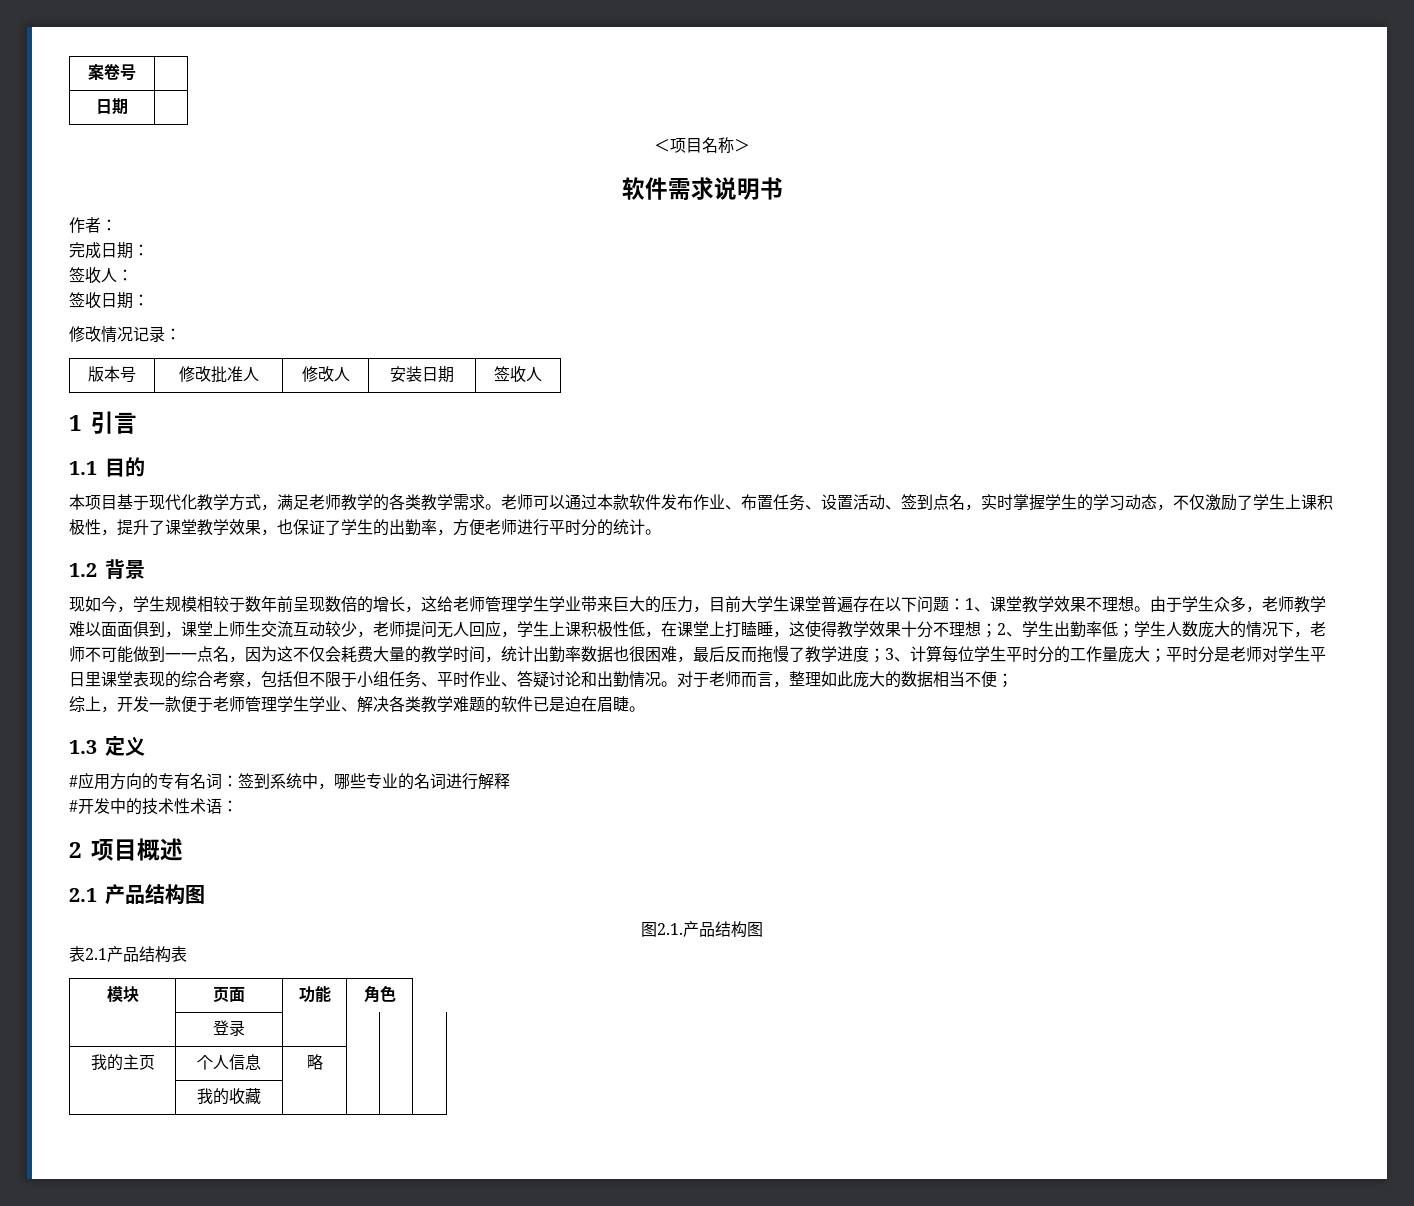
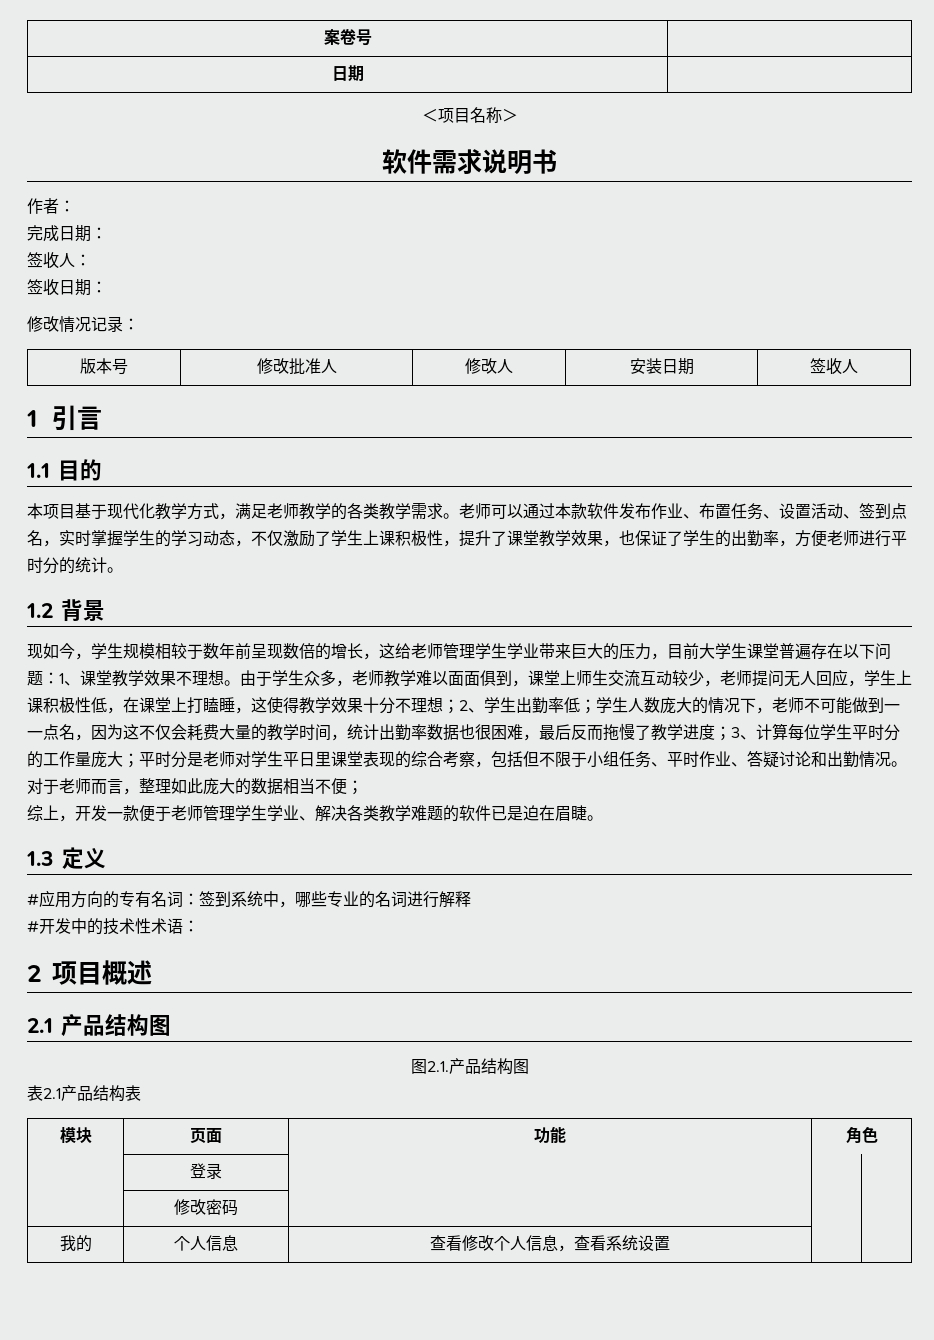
[90,1054,155,1071] | // 我的主页 -> [173,1199,238,1216] [59,1235,92,1252] // | 修改密码 | | | // 我的
[306,1054,323,1070] [197,1088,261,1105] 略 | | | // | 我的收藏 | | -> [430,1235,670,1252] 查看修改个人信息，查看系统设置

